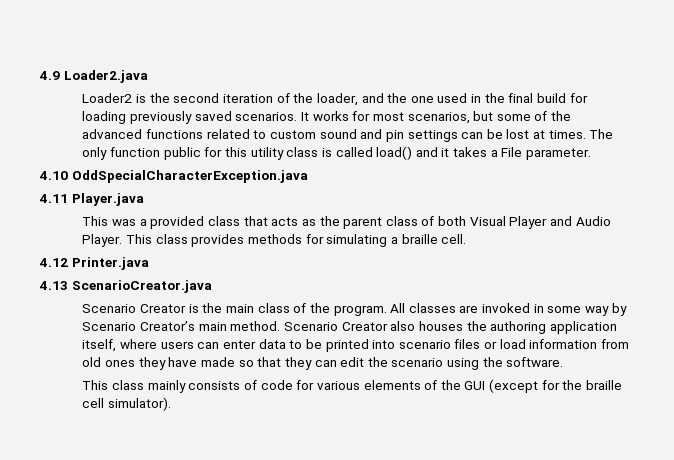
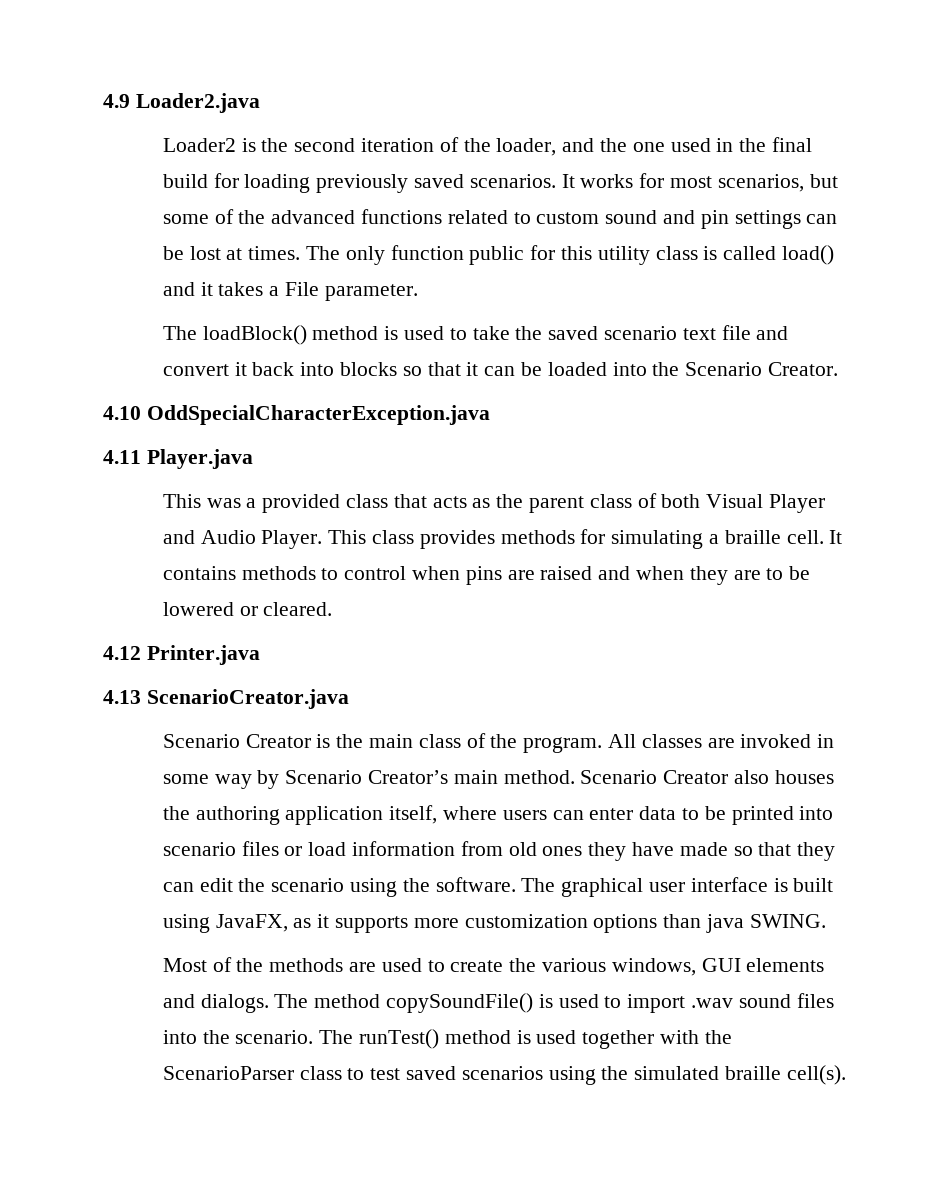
(592, 154) none -> [162,325,789,345] [162,362,839,376] // The loadBlock() method is used to take the saved scenario text file and convert it back into blocks so that it can be loaded into the Scenario Creator.
(467, 239) none -> [829,530,843,544] [162,566,811,585] [162,602,333,616] It contains methods to control when pins are raised and when they are to be lowered or cleared.
[82,379,623,393] [82,397,172,411] // This class mainly consists of code for various elements of the GUI (except for the braille cell simulator). -> [521,877,834,897] [162,914,826,933] [162,957,825,976] [162,993,834,1013] [162,1029,732,1049] [162,1065,846,1085] The graphical user interface is built using JavaFX, as it supports more customization options than java SWING. // Most of the methods are used to create the various windows, GUI elements and dialogs. The method copySoundFile() is used to import .wav sound files into the scenario. The runTest() method is used together with the ScenarioParser class to test saved scenarios using the simulated braille cell(s).

